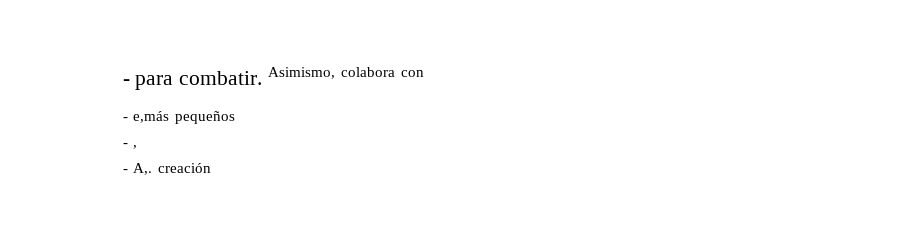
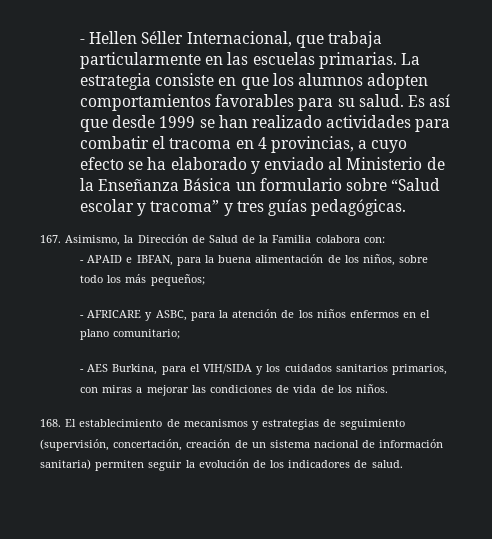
[122,67,424,90] [122,111,236,124] [122,143,138,149] [122,163,212,175] - para combatir. Asimismo, colabora con // - e,más pequeños // - , // - A,. creación -> [80,31,382,48] [80,52,420,69] [80,73,429,90] [80,94,451,111] [80,115,451,132] [80,136,408,153] [80,157,445,174] [80,178,441,191] [80,199,407,216] [40,234,385,246] [80,254,429,266] [80,274,205,286] [80,309,431,321] [80,329,181,340] [80,364,447,375] [80,384,388,396] [40,419,406,430] [40,439,444,451] [40,459,403,471] - Hellen Séller Internacional, que trabaja particularmente en las escuelas primarias. La estrategia consiste en que los alumnos adopten comportamientos favorables para su salud. Es así que desde 1999 se han realizado actividades para combatir el tracoma en 4 provincias, a cuyo efecto se ha elaborado y enviado al Ministerio de la Enseñanza Básica un formulario sobre “Salud escolar y tracoma” y tres guías pedagógicas. // 167. Asimismo, la Dirección de Salud de la Familia colabora con: // - APAID e IBFAN, para la buena alimentación de los niños, sobre todo los más pequeños; // - AFRICARE y ASBC, para la atención de los niños enfermos en el plano comunitario; // - AES Burkina, para el VIH/SIDA y los cuidados sanitarios primarios, con miras a mejorar las condiciones de vida de los niños. // 168. El establecimiento de mecanismos y estrategias de seguimiento (supervisión, concertación, creación de un sistema nacional de información sanitaria) permiten seguir la evolución de los indicadores de salud.

